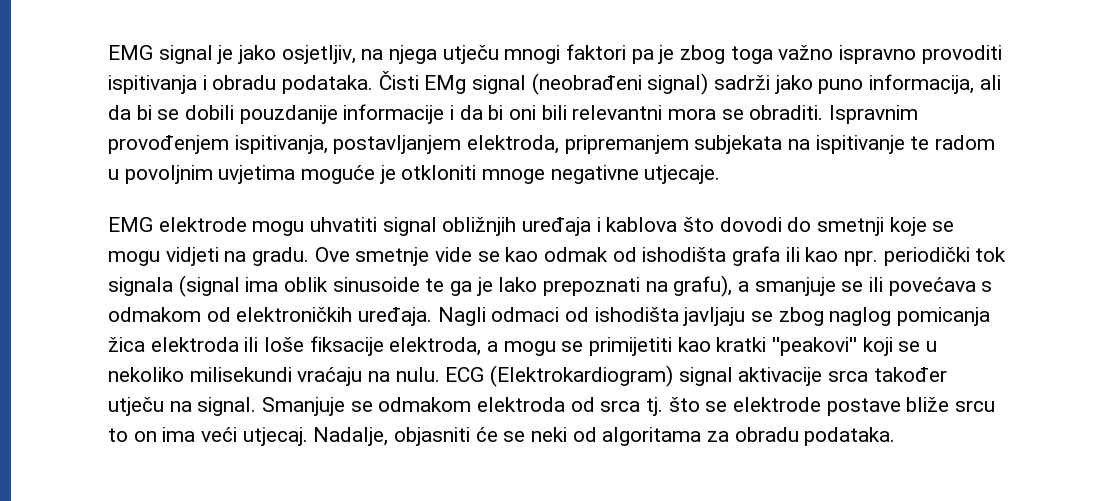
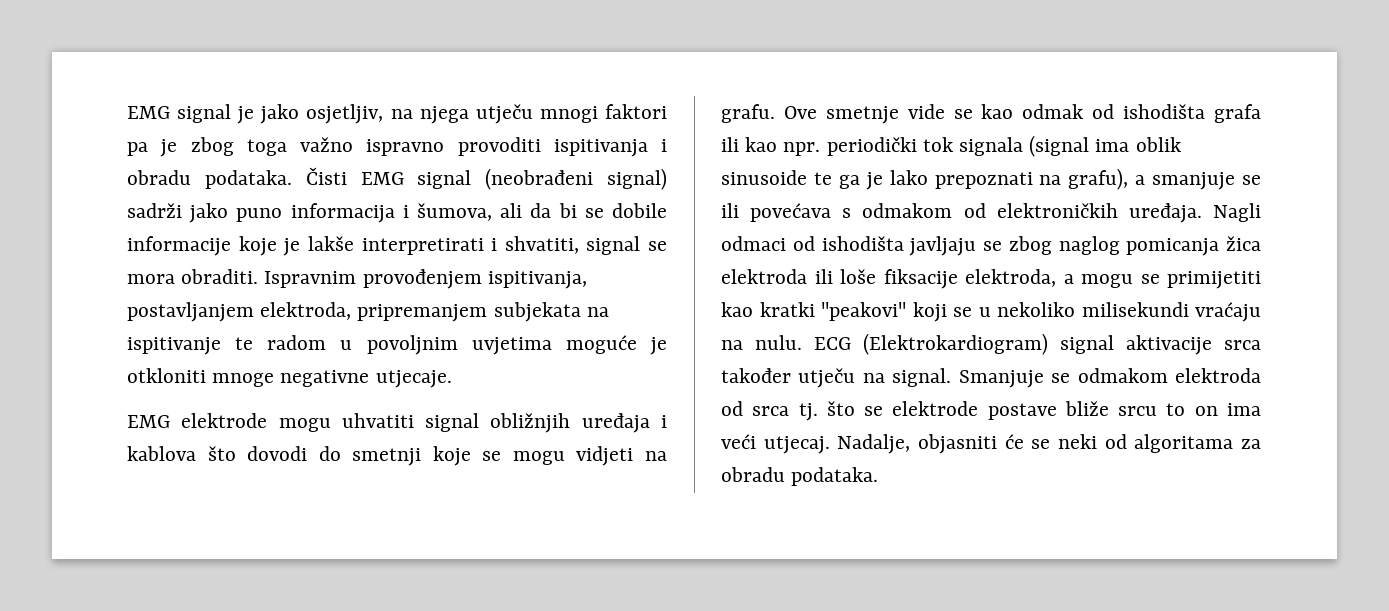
[424,75,467,94] EMg -> [360,172,404,185] EMG
[869,74,975,94] informacija, -> [290,203,492,223] informacija i šumova,
[185,104,744,124] dobili pouzdanije informacije i da bi oni bili relevantni mora se -> [612,203,667,218] [127,236,667,256] [127,274,175,284] dobile informacije koje je lakše interpretirati i shvatiti, signal se mora
[252,247,310,266] gradu. -> [721,104,775,123] grafu.

